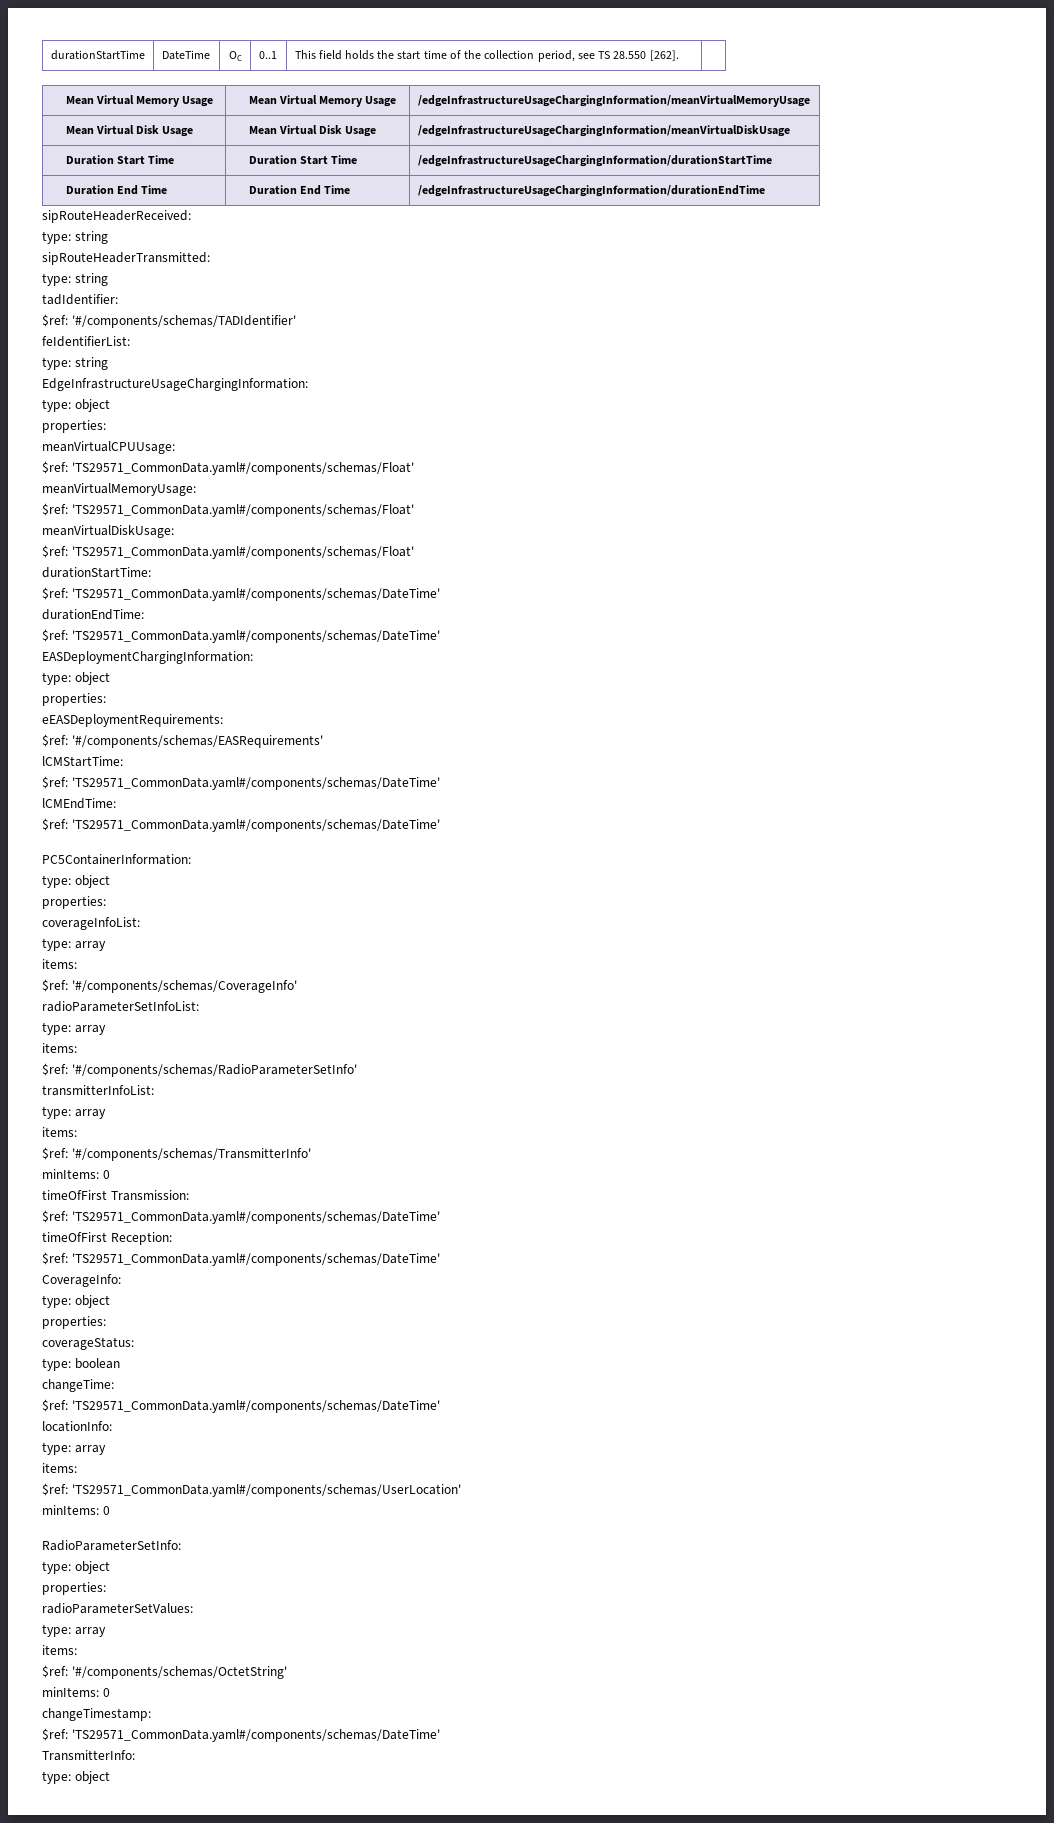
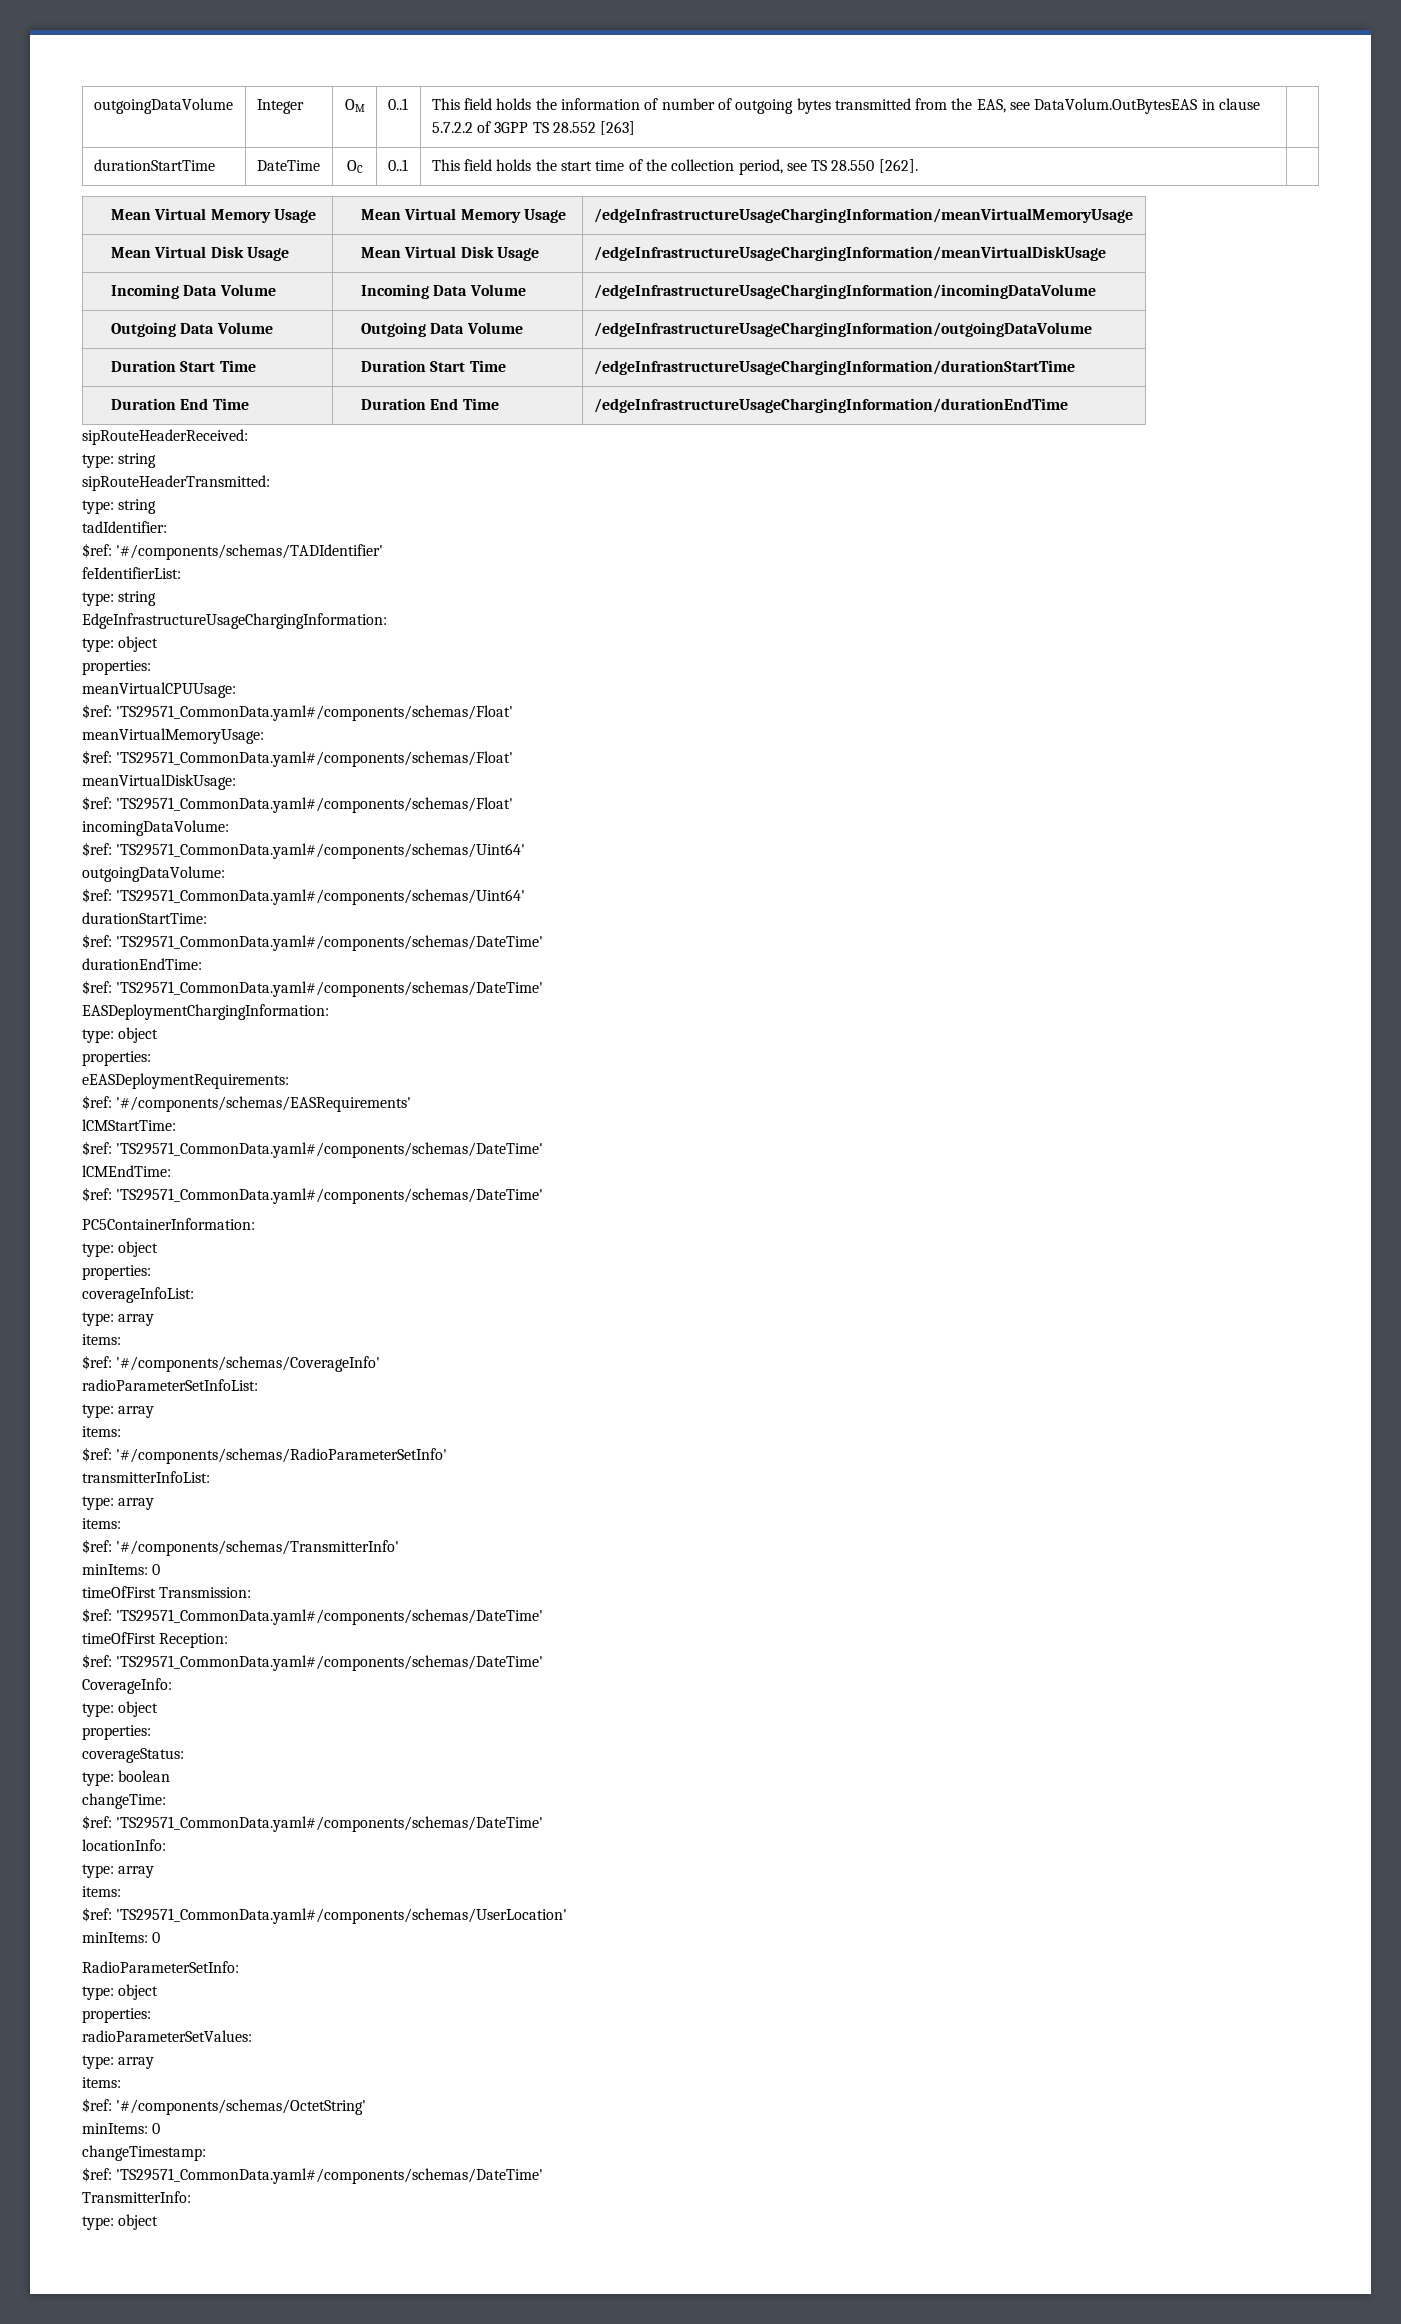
(50, 55) none -> [93,98,233,114] [256,99,304,114] [344,99,365,112] [387,98,408,110] [431,98,1261,114] [431,121,636,135] outgoingDataVolume | Integer | OM | 0..1 | This field holds the information of number of outgoing bytes transmitted from the EAS, see DataVolum.OutBytesEAS in clause 5.7.2.2 of 3GPP TS 28.552 [263] | //
(790, 131) none -> [110,284,276,299] [360,284,526,299] [593,284,1096,299] [110,322,273,337] [360,322,523,337] [593,322,1092,337] // Incoming Data Volume | Incoming Data Volume | /edgeInfrastructureUsageChargingInformation/incomingDataVolume // Outgoing Data Volume | Outgoing Data Volume | /edgeInfrastructureUsageChargingInformation/outgoingDataVolume
(414, 552) none -> [82,820,229,836] [82,842,526,859] [82,866,225,882] [82,888,526,905] // incomingDataVolume: // $ref: 'TS29571_CommonData.yaml#/components/schemas/Uint64' // outgoingDataVolume: // $ref: 'TS29571_CommonData.yaml#/components/schemas/Uint64'

